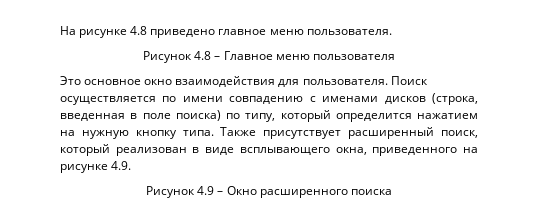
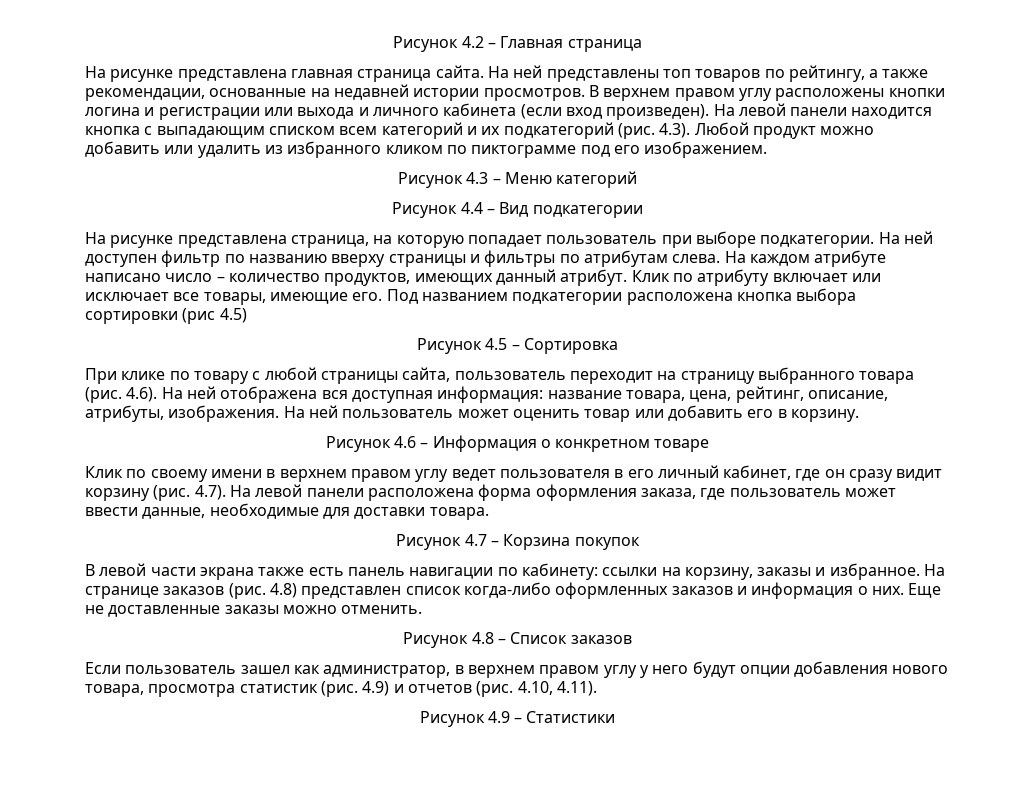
[60,26,392,38] [143,51,395,63] [60,76,428,87] [60,93,478,105] [60,110,478,122] [60,127,478,139] [60,144,479,156] [60,161,132,173] На рисунке 4.8 приведено главное меню пользователя. // Рисунок 4.8 – Главное меню пользователя // Это основное окно взаимодействия для пользователя. Поиск осуществляется по имени совпадению с именами дисков (строка, введенная в поле поиска) по типу, который определится нажатием на нужную кнопку типа. Также присутствует расширенный поиск, который реализован в виде всплывающего окна, приведенного на рисунке 4.9. -> [393,36,642,52] [85,65,929,82] [85,84,945,101] [85,103,933,120] [85,122,875,139] [85,141,768,158] [397,171,638,188] [392,202,643,218] [85,231,933,248] [85,250,887,267] [85,269,881,286] [85,288,857,305] [85,308,247,324] [417,338,618,354] [85,367,915,384] [85,386,888,403] [85,405,859,422] [325,435,710,452] [85,465,943,482] [85,484,896,501] [85,503,489,520] [396,534,640,550] [85,563,946,580] [85,582,942,599] [85,605,423,617] [403,632,632,648] [85,661,949,678] [85,681,597,697] Рисунок 4.2 – Главная страница // На рисунке представлена главная страница сайта. На ней представлены топ товаров по рейтингу, а также рекомендации, основанные на недавней истории просмотров. В верхнем правом углу расположены кнопки логина и регистрации или выхода и личного кабинета (если вход произведен). На левой панели находится кнопка с выпадающим списком всем категорий и их подкатегорий (рис. 4.3). Любой продукт можно добавить или удалить из избранного кликом по пиктограмме под его изображением. // Рисунок 4.3 – Меню категорий // Рисунок 4.4 – Вид подкатегории // На рисунке представлена страница, на которую попадает пользователь при выборе подкатегории. На ней доступен фильтр по названию вверху страницы и фильтры по атрибутам слева. На каждом атрибуте написано число – количество продуктов, имеющих данный атрибут. Клик по атрибуту включает или исключает все товары, имеющие его. Под названием подкатегории расположена кнопка выбора сортировки (рис 4.5) // Рисунок 4.5 – Сортировка // При клике по товару с любой страницы сайта, пользователь переходит на страницу выбранного товара (рис. 4.6). На ней отображена вся доступная информация: название товара, цена, рейтинг, описание, атрибуты, изображения. На ней пользователь может оценить товар или добавить его в корзину. // Рисунок 4.6 – Информация о конкретном товаре // Клик по своему имени в верхнем правом углу ведет пользователя в его личный кабинет, где он сразу видит корзину (рис. 4.7). На левой панели расположена форма оформления заказа, где пользователь может ввести данные, необходимые для доставки товара. // Рисунок 4.7 – Корзина покупок // В левой части экрана также есть панель навигации по кабинету: ссылки на корзину, заказы и избранное. На странице заказов (рис. 4.8) представлен список когда-либо оформленных заказов и информация о них. Еще не доставленные заказы можно отменить. // Рисунок 4.8 – Список заказов // Если пользователь зашел как администратор, в верхнем правом углу у него будут опции добавления нового товара, просмотра статистик (рис. 4.9) и отчетов (рис. 4.10, 4.11).
[226,186,392,198] Окно расширенного поиска -> [526,711,616,723] Статистики

